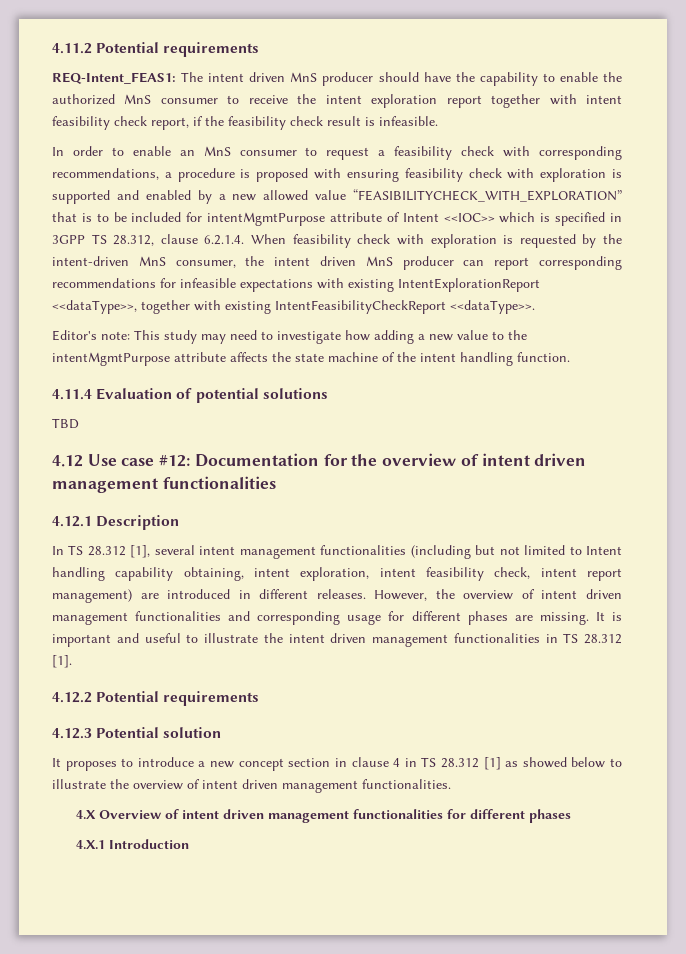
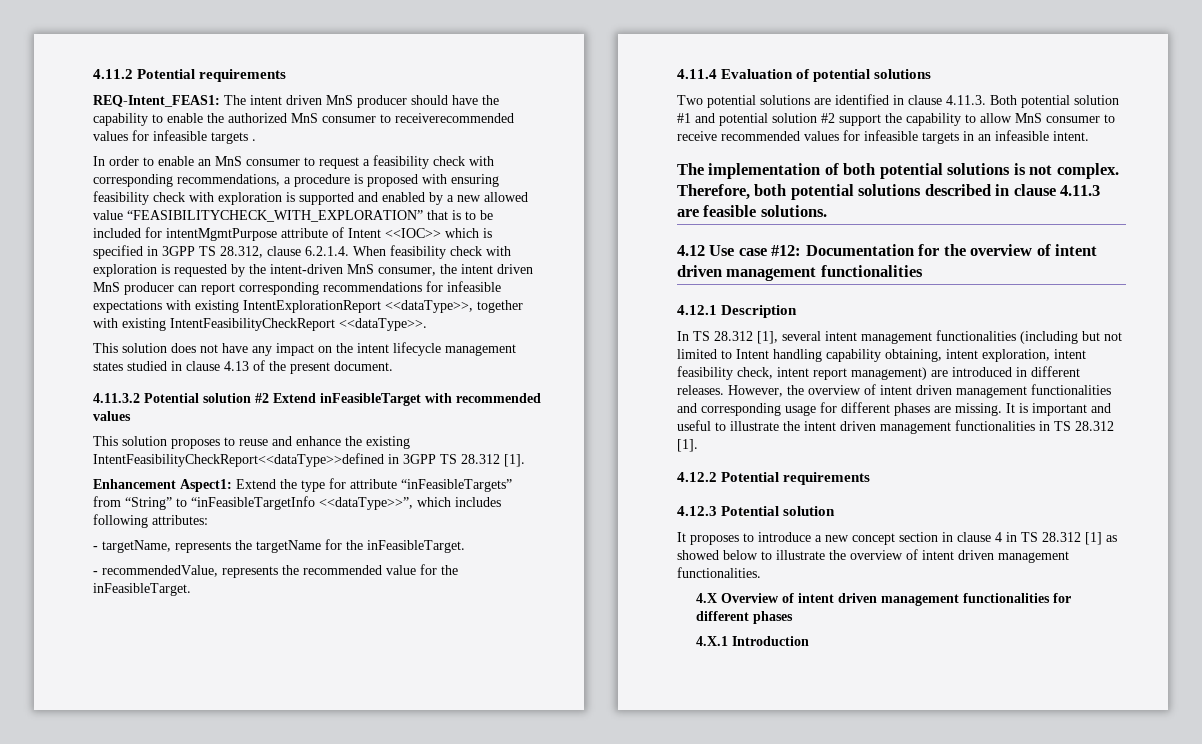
[248,94,622,108] [52,116,438,130] receive the intent exploration report together with intent feasibility check report, if the feasibility check result is infeasible. -> [395,113,514,123] [93,130,256,144] receiverecommended values for infeasible targets .
[52,330,527,344] [52,352,570,366] Editor's note: This study may need to investigate how adding a new value to the intentMgmtPurpose attribute affects the state machine of the intent handling function. -> [93,342,516,356] [93,360,393,374] [93,393,541,406] [93,411,131,421] [93,436,410,449] [93,453,525,467] [93,478,512,492] [93,496,501,510] [93,514,208,528] [93,539,465,553] [93,564,458,578] [93,583,191,596] This solution does not have any impact on the intent lifecycle management states studied in clause 4.13 of the present document. // 4.11.3.2 Potential solution #2 Extend inFeasibleTarget with recommended values // This solution proposes to reuse and enhance the existing IntentFeasibilityCheckReport<<dataType>>defined in 3GPP TS 28.312 [1]. // Enhancement Aspect1: Extend the type for attribute “inFeasibleTargets” from “String” to “inFeasibleTargetInfo <<dataType>>”, which includes following attributes: // - targetName, represents the targetName for the inFeasibleTarget. // - recommendedValue, represents the recommended value for the inFeasibleTarget.
[52,418,79,429] TBD -> [677,94,1119,108] [677,113,1115,126] [677,130,1089,144] [677,163,1119,179] [677,184,1101,200] [677,205,827,217] Two potential solutions are identified in clause 4.11.3. Both potential solution #1 and potential solution #2 support the capability to allow MnS consumer to receive recommended values for infeasible targets in an infeasible intent. // The implementation of both potential solutions is not complex. Therefore, both potential solutions described in clause 4.11.3 are feasible solutions.

